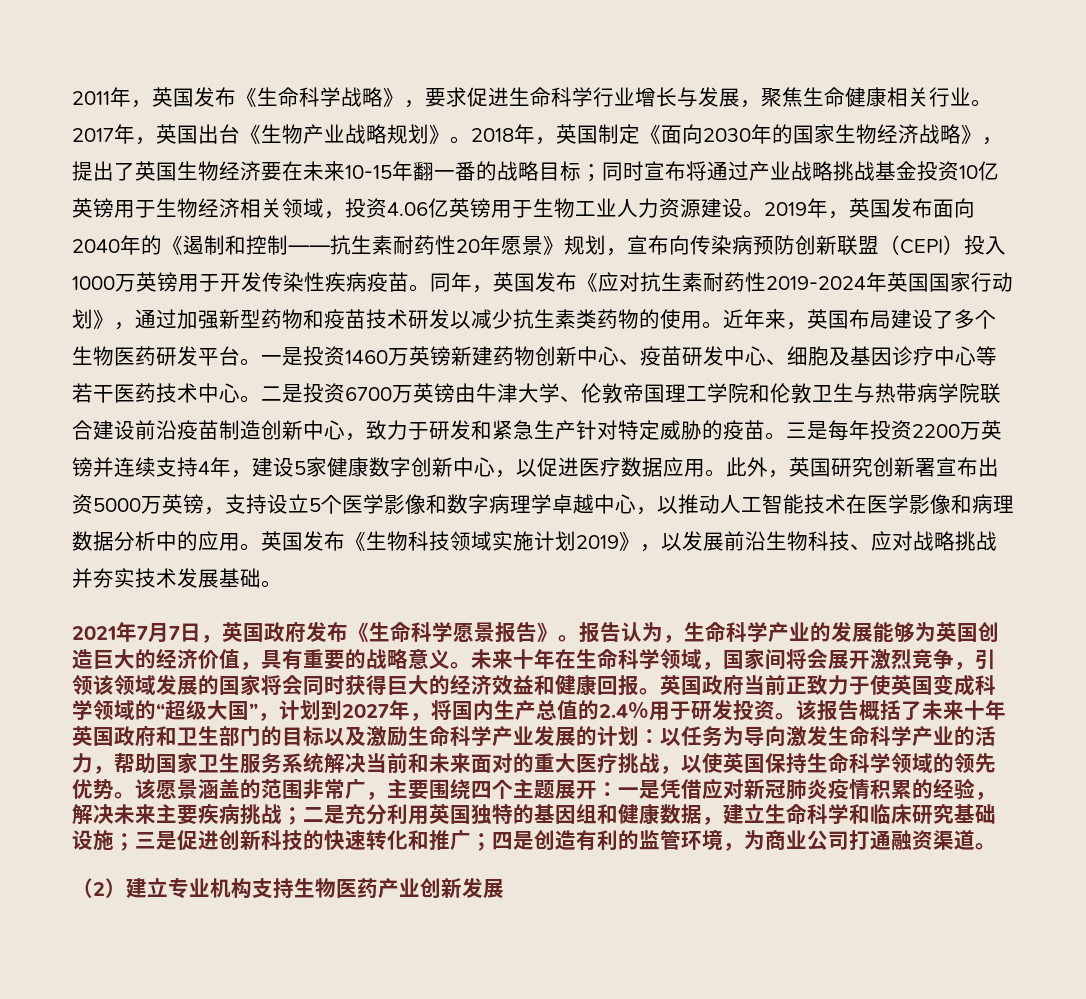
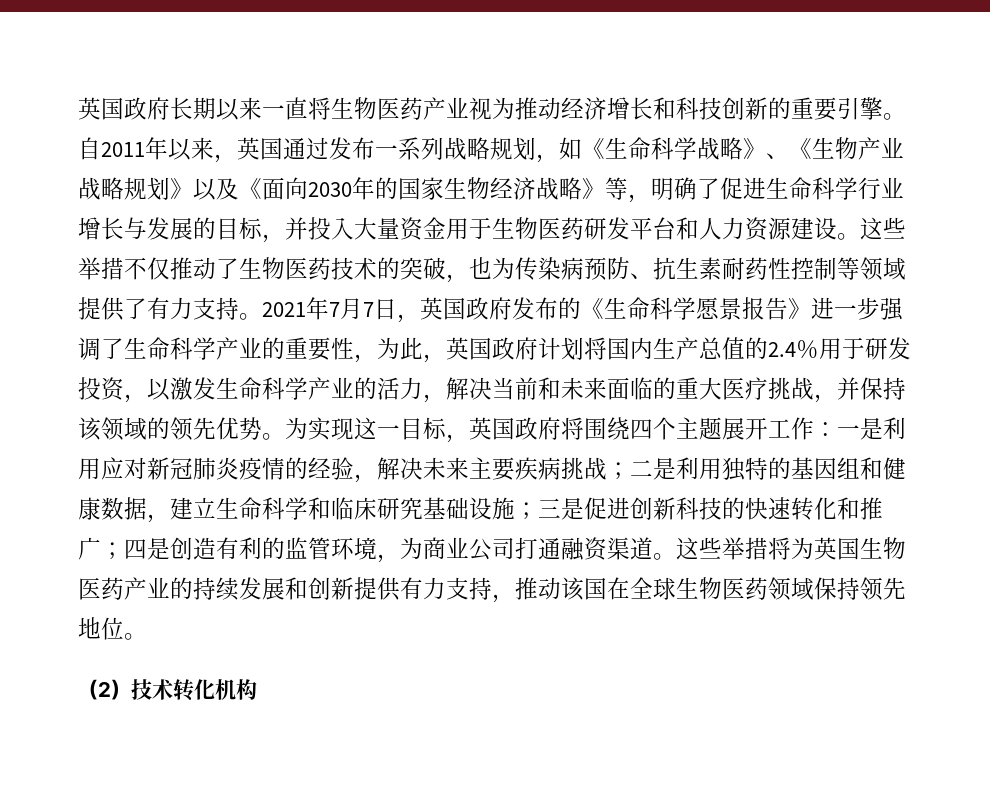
[72,87,992,108] [72,124,240,145] 2011年，英国发布《生命科学战略》，要求促进生命科学行业增长与发展，聚焦生命健康相关行业。2017年，英国出台 -> [78,97,906,121] [78,137,789,163] 英国政府长期以来一直将生物医药产业视为推动经济增长和科技创新的重要引擎。自2011年以来，英国通过发布一系列战略规划，如《生命科学战略》、
[450,124,640,145] 。2018年，英国制定 -> [193,178,239,201] 以及
[982,137,1003,145] [72,161,999,182] [72,198,975,219] [72,235,1006,256] [72,272,1013,293] [72,309,996,330] [72,346,997,366] [72,383,1001,404] [72,420,1002,441] [72,457,999,478] [72,494,1014,515] [72,531,997,552] [72,568,282,588] ，提出了英国生物经济要在未来10-15年翻一番的战略目标；同时宣布将通过产业战略挑战基金投资10亿英镑用于生物经济相关领域，投资4.06亿英镑用于生物工业人力资源建设。2019年，英国发布面向2040年的《遏制和控制——抗生素耐药性20年愿景》规划，宣布向传染病预防创新联盟（CEPI）投入1000万英镑用于开发传染性疾病疫苗。同年，英国发布《应对抗生素耐药性2019-2024年英国国家行动划》，通过加强新型药物和疫苗技术研发以减少抗生素类药物的使用。近年来，英国布局建设了多个生物医药研发平台。一是投资1460万英镑新建药物创新中心、疫苗研发中心、细胞及基因诊疗中心等若干医药技术中心。二是投资6700万英镑由牛津大学、伦敦帝国理工学院和伦敦卫生与热带病学院联合建设前沿疫苗制造创新中心，致力于研发和紧急生产针对特定威胁的疫苗。三是每年投资2200万英镑并连续支持4年，建设5家健康数字创新中心，以促进医疗数据应用。此外，英国研究创新署宣布出资5000万英镑，支持设立5个医学影像和数字病理学卓越中心，以推动人工智能技术在医学影像和病理数据分析中的应用。英国发布《生物科技领域实施计划2019》，以发展前沿生物科技、应对战略挑战并夯实技术发展基础。 // -> [605,177,904,203] [78,217,906,243] [78,257,906,283] [78,297,262,321] 等，明确了促进生命科学行业增长与发展的目标，并投入大量资金用于生物医药研发平台和人力资源建设。这些举措不仅推动了生物医药技术的突破，也为传染病预防、抗生素耐药性控制等领域提供了有力支持。
(348, 632) none -> [558,297,581,319] 的
[558,622,999,643] [72,648,996,670] [72,674,996,696] [72,700,431,721] 。报告认为，生命科学产业的发展能够为英国创造巨大的经济价值，具有重要的战略意义。未来十年在生命科学领域，国家间将会展开激烈竞争，引领该领域发展的国家将会同时获得巨大的经济效益和健康回报。英国政府当前正致力于使英国变成科学领域的“超级大国”，计划到2027年， -> [811,297,904,321] [78,337,584,363] 进一步强调了生命科学产业的重要性，为此，英国政府计划
[775,700,1006,721] [72,726,786,747] 。该报告概括了未来十年英国政府和卫生部门的目标以及激励生命科学产业发展的计划：以任务为导向 -> [124,378,170,403] ，以
[114,752,324,774] 帮助国家卫生服务系统 -> (446, 398) none
[492,753,513,773] 对 -> [630,377,653,400] 临
[681,753,996,774] [72,779,429,800] 以使英国保持生命科学领域的领先优势。该愿景涵盖的范围非常广，主要 -> [837,377,906,400] [78,417,584,443] 并保持该领域的领先优势。为实现这一目标，英国政府将
[597,779,702,799] ：一是凭借 -> [768,417,906,440] [78,458,101,480] 工作：一是利用
[870,779,912,799] 积累 -> (285, 468) none
[345,804,471,825] 充分利用英国 -> [676,457,722,480] 利用
[72,878,504,899] // （2）建立专业机构支持生物医药产业创新发展 -> [676,537,906,560] [78,577,906,603] [78,617,147,640] [78,679,257,701] 这些举措将为英国生物医药产业的持续发展和创新提供有力支持，推动该国在全球生物医药领域保持领先地位。 // （2）技术转化机构

